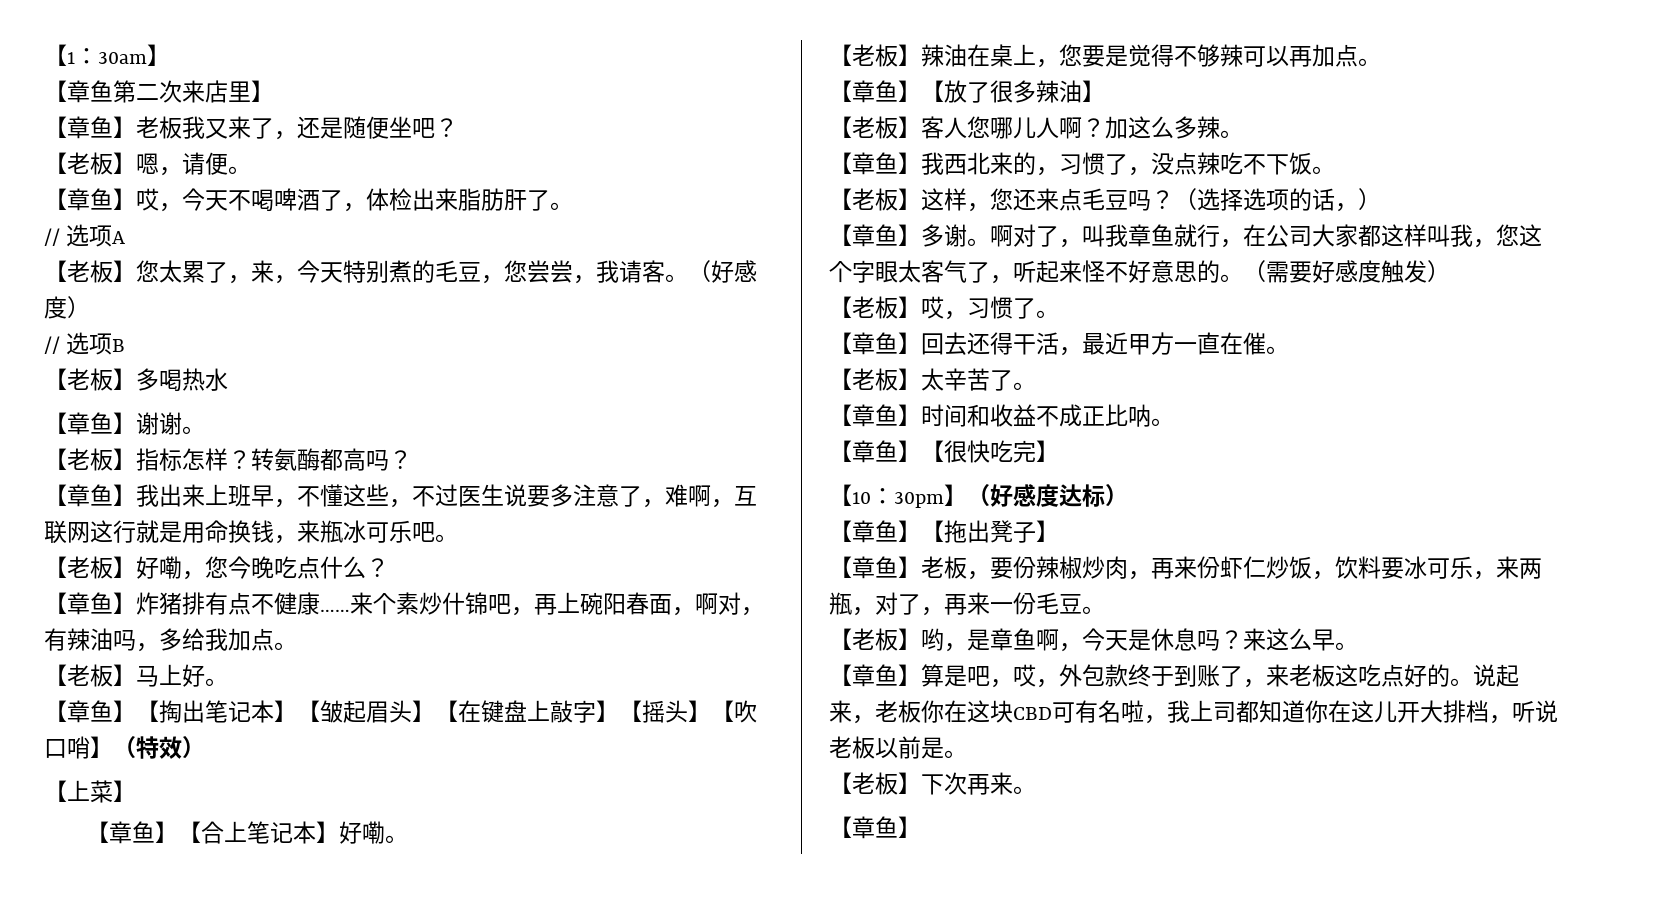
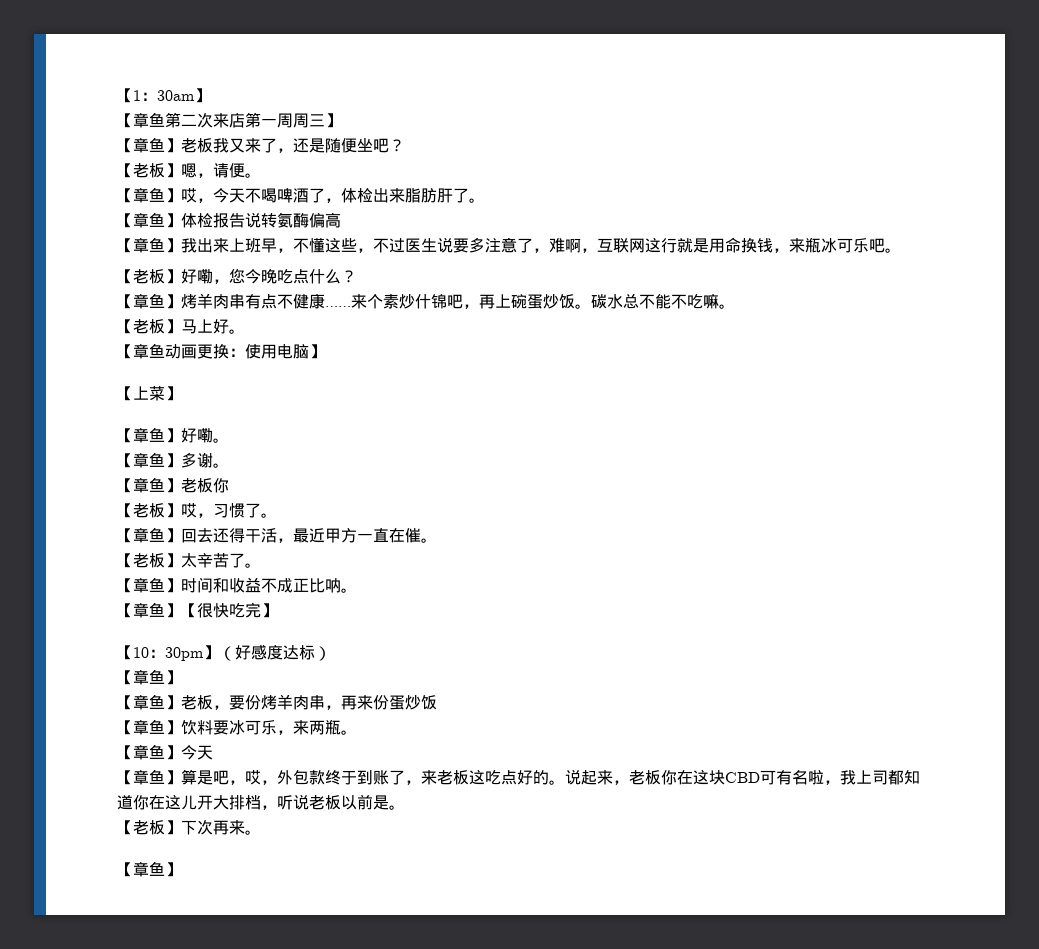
[228,81,251,102] 里 -> [245,112,325,128] 第一周周三
[44,224,126,247] [44,260,757,284] [44,296,90,319] [44,332,126,355] [44,368,228,392] [44,412,205,435] [44,448,343,471] // 选项A // 【老板】您太累了，来，今天特别煮的毛豆，您尝尝，我请客。（好感度） // // 选项B // 【老板】多喝热水 // 【章鱼】谢谢。 // 【老板】指标怎样？转氨酶都 -> [117,212,325,228] 【章鱼】体检报告说转氨酶偏
[366,449,412,471] 吗？ -> (341, 220) none
[136,592,205,615] 炸猪排 -> [181,293,245,309] 烤羊肉串
[603,592,764,616] [44,628,274,652] 阳春面，啊对，有辣油吗，多给我加点 -> [527,293,719,309] 蛋炒饭。碳水总不能不吃嘛
[113,700,757,723] [44,736,205,759] [44,780,136,803] [85,821,408,844] [829,44,1381,68] [829,80,1105,103] [829,116,1243,139] [829,152,1335,176] [829,188,1381,212] [829,224,1542,248] [829,260,1450,284] 】【掏出笔记本】【皱起眉头】【在键盘上敲字】【摇头】【吹口哨】（特效） // 【上菜】 // 【章鱼】【合上笔记本】好嘞。 // 【老板】辣油在桌上，您要是觉得不够辣可以再加点。 // 【章鱼】【放了很多辣油】 // 【老板】客人您哪儿人啊？加这么多辣。 // 【章鱼】我西北来的，习惯了，没点辣吃不下饭。 // 【老板】这样，您还来点毛豆吗？（选择选项的话，） // 【章鱼】多谢。啊对了，叫我章鱼就行，在公司大家都这样叫我，您这个字眼太客气了，听起来怪不好意思的。（需要好感度触发） -> [165,344,325,359] [117,386,181,401] [117,427,229,443] [117,452,229,468] [117,477,229,493] 动画更换：使用电脑】 // 【上菜】 // 【章鱼】好嘞。 // 【章鱼】多谢。 // 【章鱼】老板你
[921,520,1059,543] 【拖出凳子】 -> (181, 677) none
[1036,556,1128,579] 辣椒炒肉 -> [261,694,325,710] 烤羊肉串
[1220,556,1335,580] 虾仁炒饭， -> [389,695,437,710] [117,719,181,735] 蛋炒饭 // 【章鱼】
[852,592,1105,616] [829,628,1358,652] ，对了，再来一份毛豆。 // 【老板】哟，是章鱼啊，今天是休息吗？来这么早。 -> [341,730,357,735] [117,744,213,760] 。 // 【章鱼】今天

